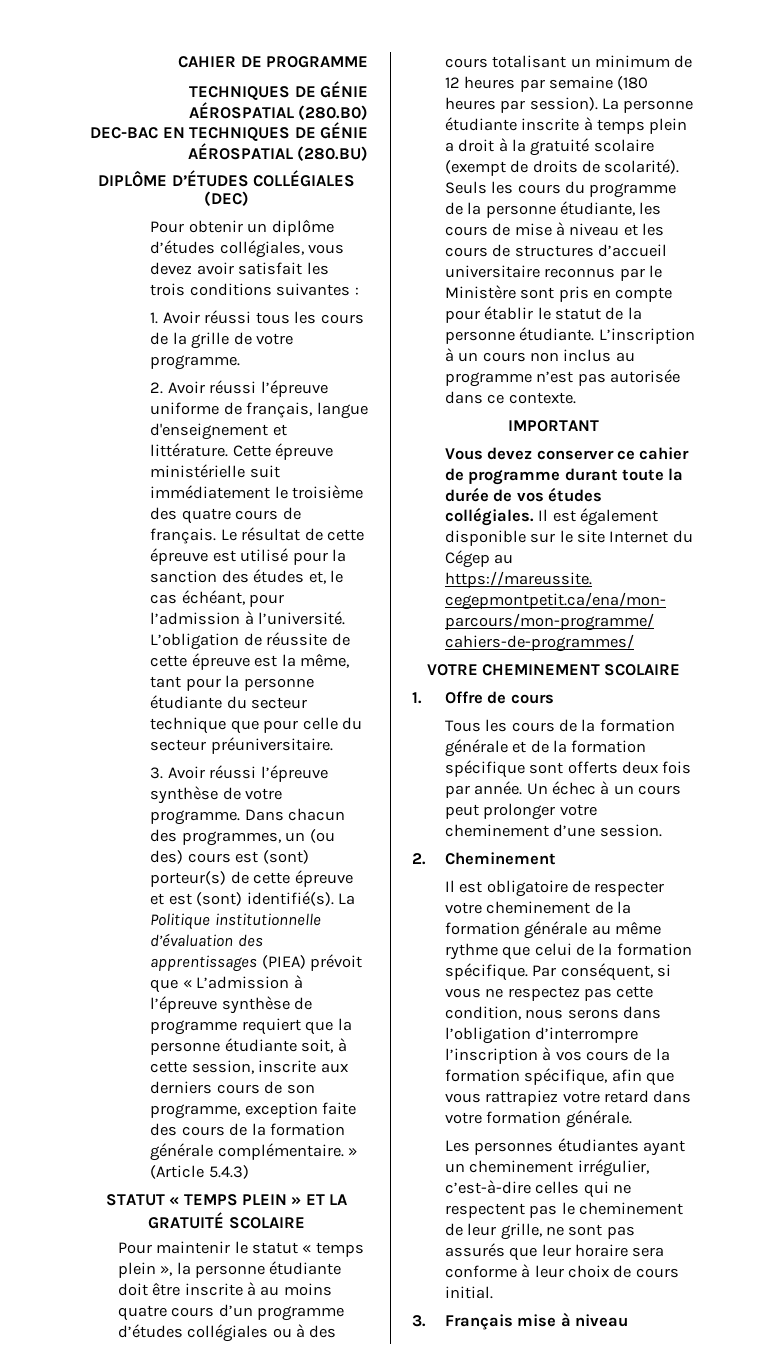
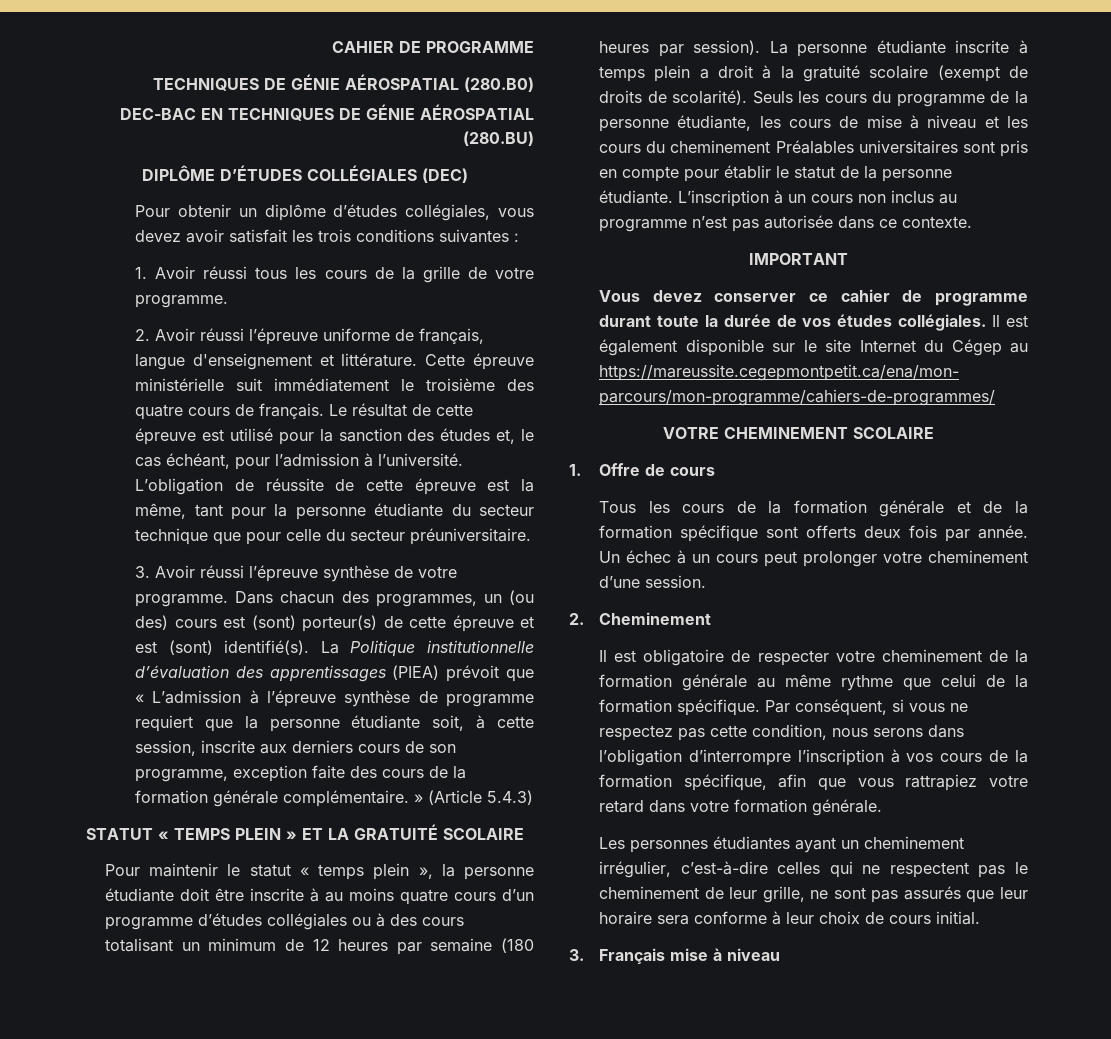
[492,244,667,257] [444,265,662,281] [444,285,516,299] de structures d’accueil universitaire reconnus par le Ministère -> [646,140,958,154] du cheminement Préalables universitaires

